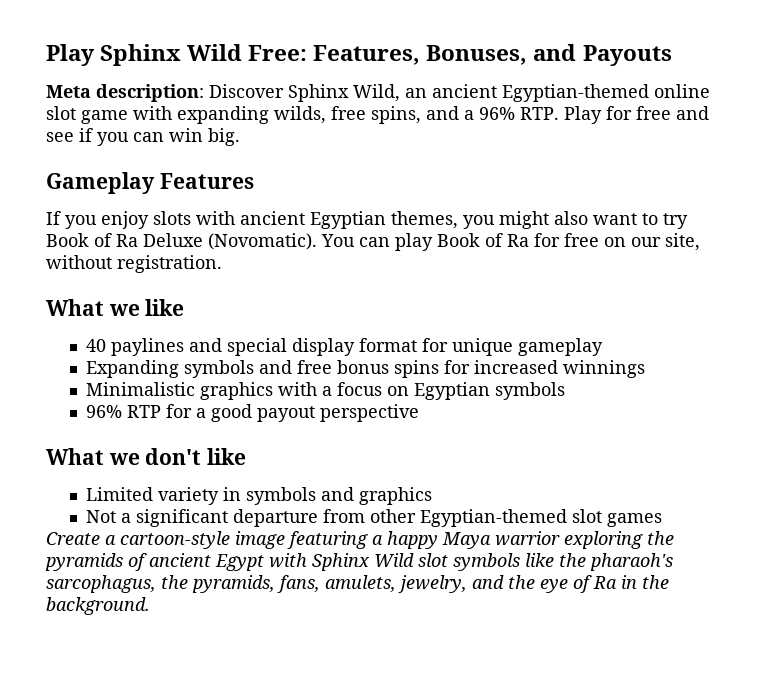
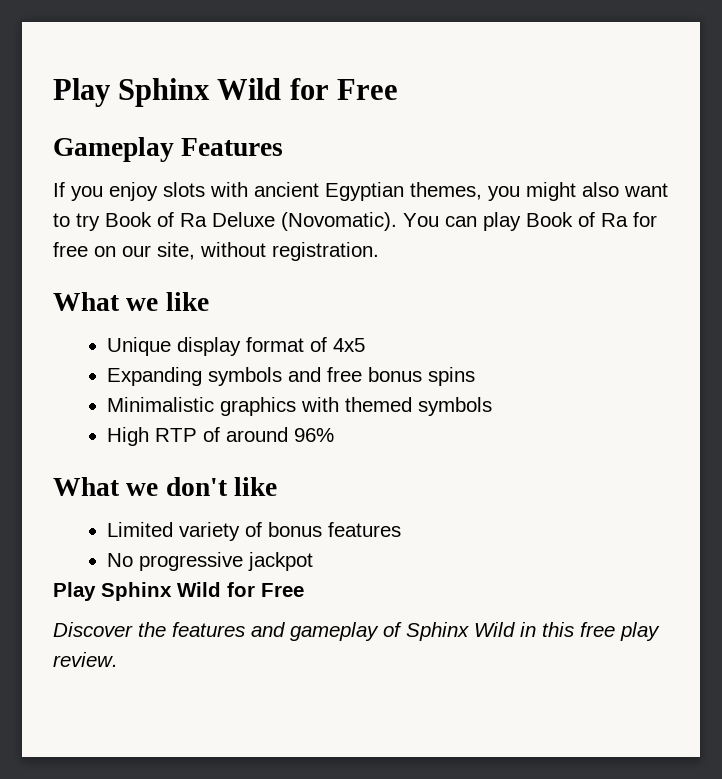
[46,44,672,66] [46,84,710,102] [46,106,709,124] [46,128,240,146] Play Sphinx Wild Free: Features, Bonuses, and Payouts // Meta description: Discover Sphinx Wild, an ancient Egyptian-themed online slot game with expanding wilds, free spins, and a 96% RTP. Play for free and see if you can win big. -> [53,78,398,107] Play Sphinx Wild for Free
[85,338,603,356] 40 paylines and special display format for unique gameplay -> [107,337,366,356] Unique display format of 4x5
[443,360,645,378] for increased winnings -> (476, 376) none
[321,382,565,400] [85,404,419,422] a focus on Egyptian symbols // 96% RTP for a good payout perspective -> [345,397,493,416] [107,427,335,446] themed symbols // High RTP of around 96%
[222,487,432,505] [85,509,662,527] [46,531,674,549] [45,553,673,571] [46,575,669,593] [46,597,150,615] in symbols and graphics // Not a significant departure from other Egyptian-themed slot games // Create a cartoon-style image featuring a happy Maya warrior exploring the pyramids of ancient Egypt with Sphinx Wild slot symbols like the pharaoh's sarcophagus, the pyramids, fans, amulets, jewelry, and the eye of Ra in the background. -> [245,522,402,537] [107,552,314,571] [53,582,304,601] [53,622,660,641] [53,652,118,667] of bonus features // No progressive jackpot // Play Sphinx Wild for Free // Discover the features and gameplay of Sphinx Wild in this free play review.

